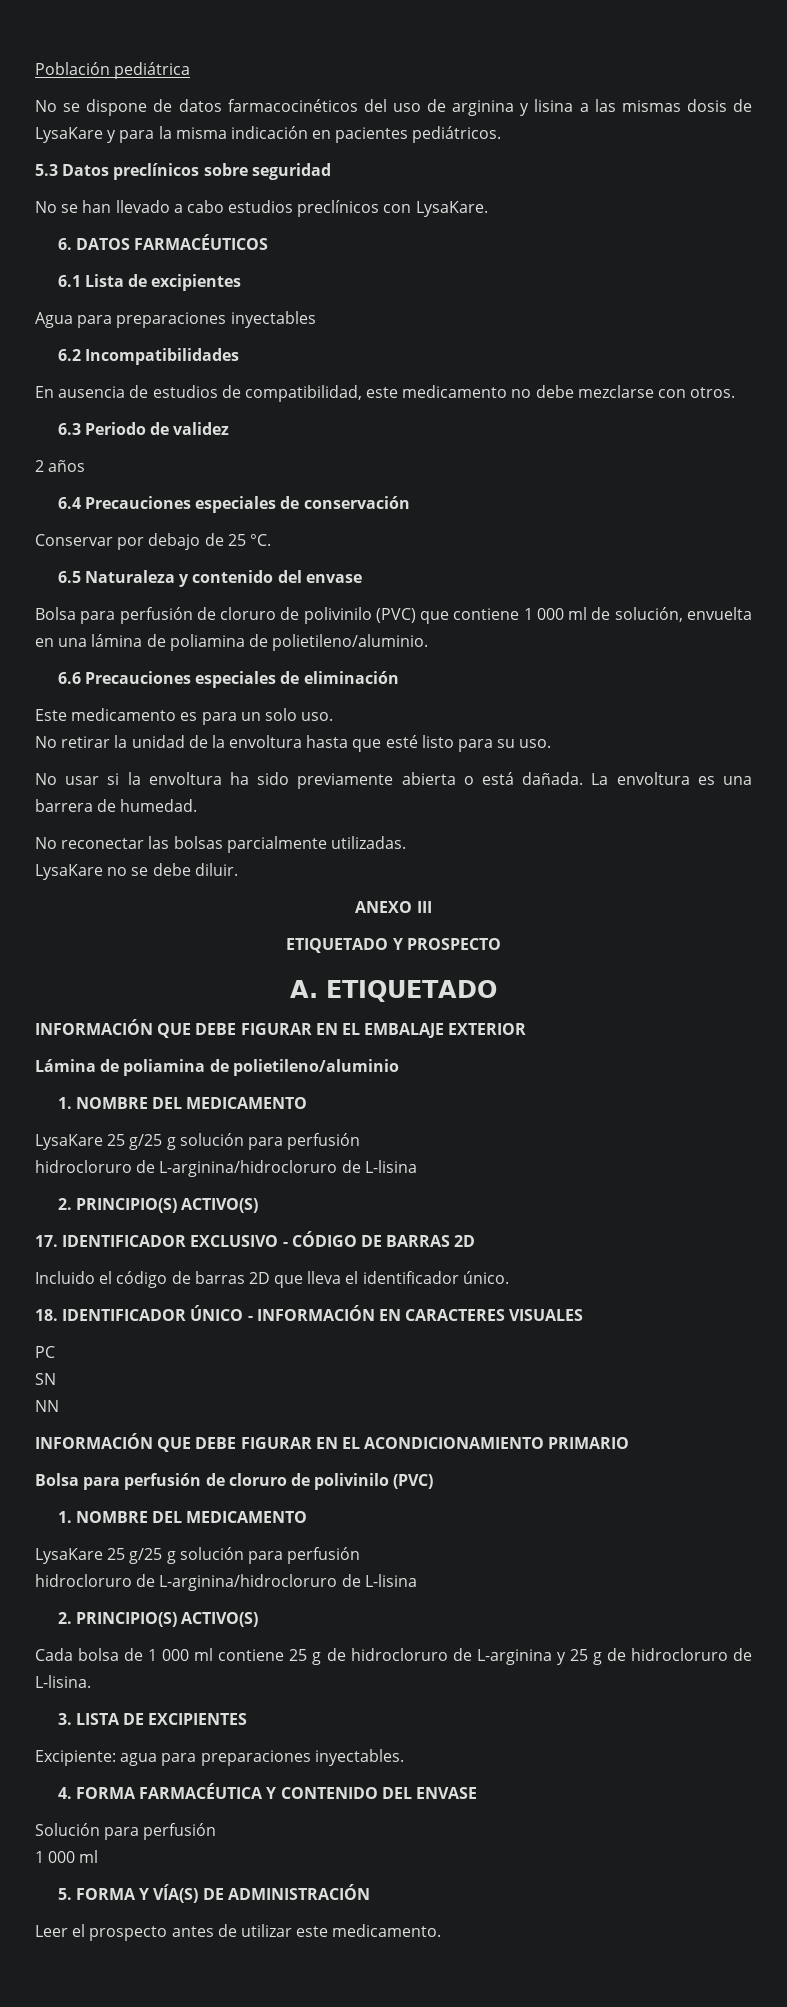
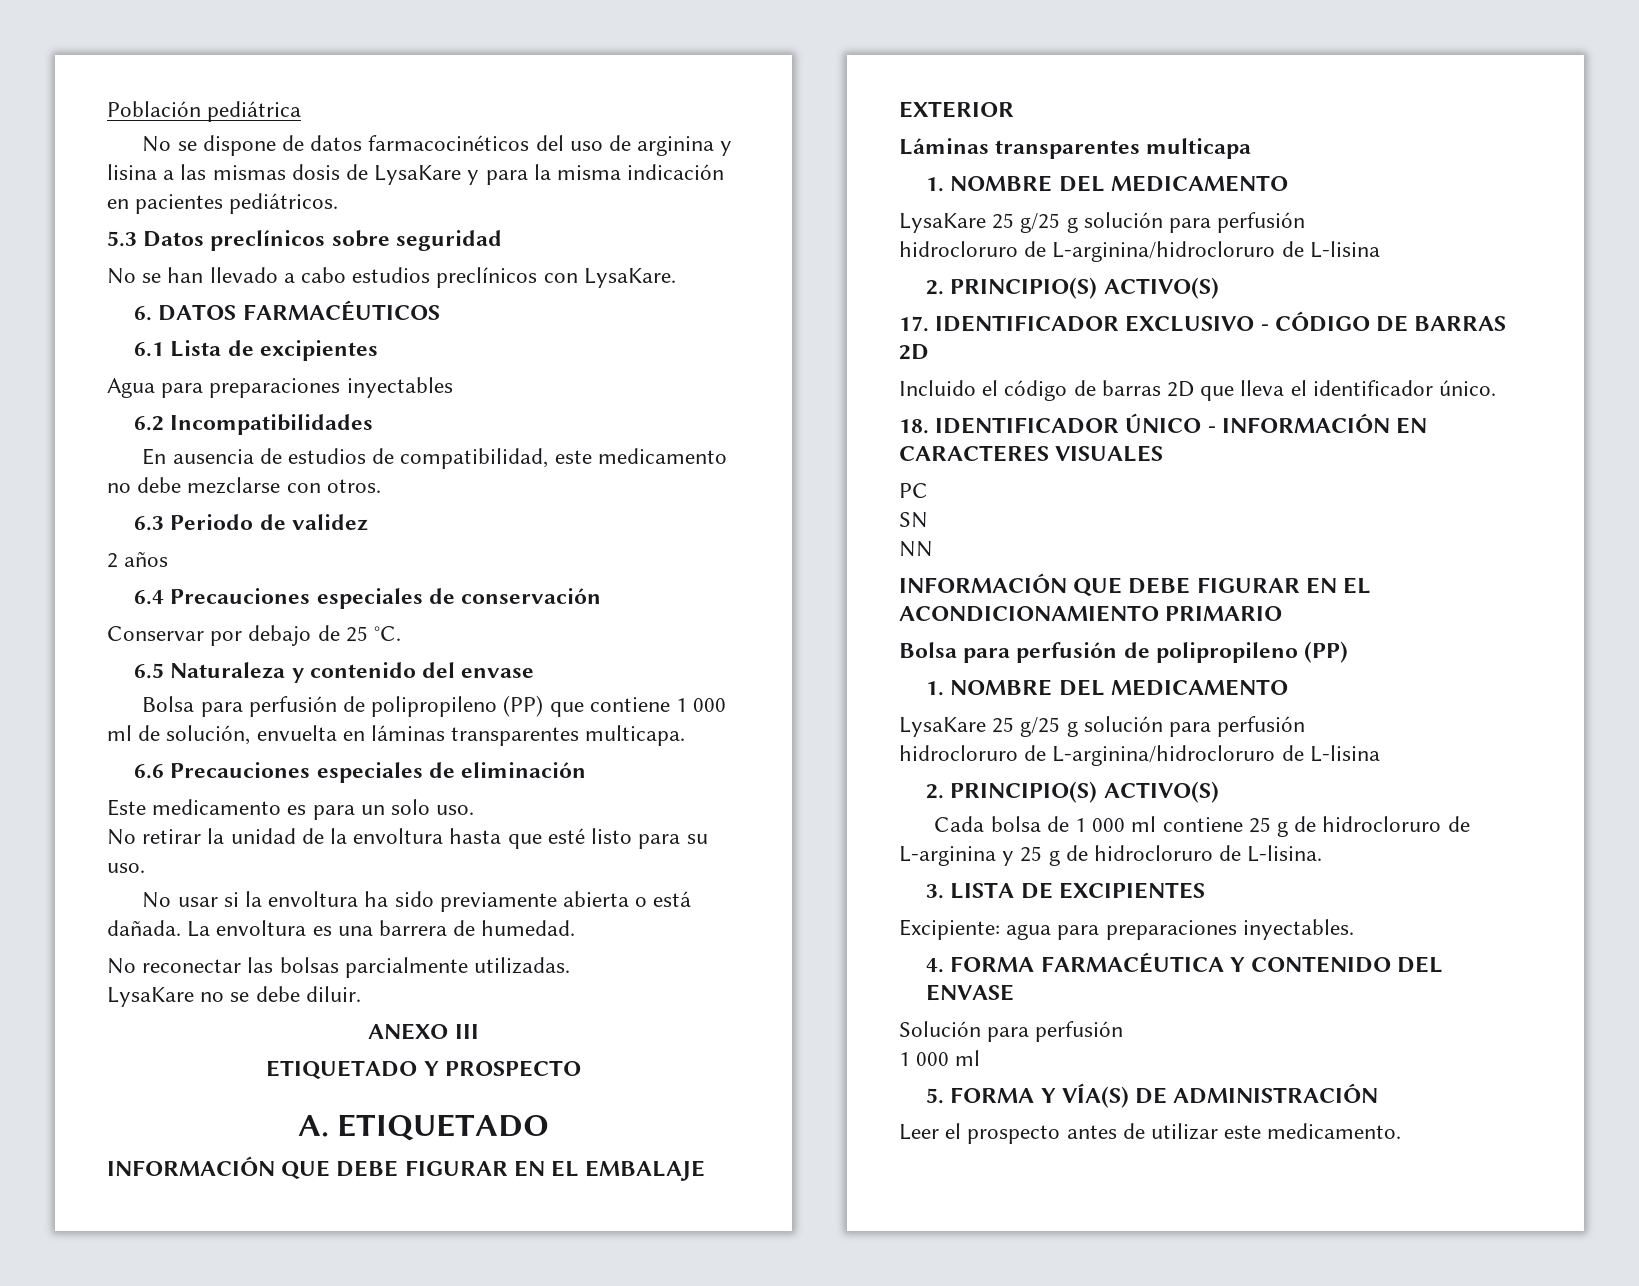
[220,607,416,624] cloruro de polivinilo (PVC) -> [371,695,544,717] polipropileno (PP)
[58,634,429,651] una lámina de poliamina de polietileno/aluminio. -> [371,725,686,746] láminas transparentes multicapa.
[35,1059,399,1076] Lámina de poliamina de polietileno/aluminio -> [899,138,1252,159] Láminas transparentes multicapa
[228,1473,434,1490] cloruro de polivinilo (PVC) -> [1155,641,1349,663] polipropileno (PP)

